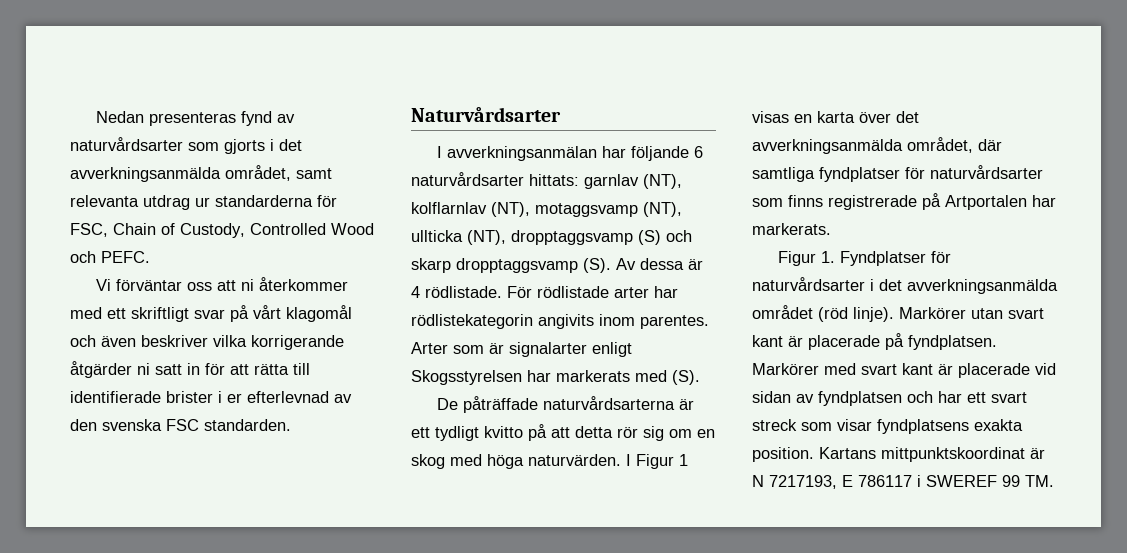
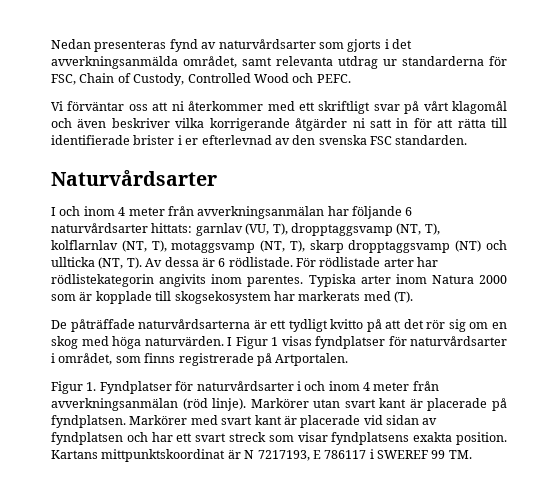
(443, 152) none -> [59,206,194,216] och inom 4 meter från
[643,174,682,189] [411,202,682,217] [411,230,692,245] [411,258,611,273] (NT), kolflarnlav (NT), motaggsvamp (NT), ullticka (NT), dropptaggsvamp (S) och skarp dropptaggsvamp (S). -> [245,223,440,236] [51,240,507,253] [51,257,142,269] (VU, T), dropptaggsvamp (NT, T), kolflarnlav (NT, T), motaggsvamp (NT, T), skarp dropptaggsvamp (NT) och ullticka (NT, T).
[411,286,420,298] 4 -> [218,258,226,267] 6
[411,342,632,357] [411,370,522,385] Arter som är signalarter enligt Skogsstyrelsen -> [308,274,507,287] [51,291,271,304] Typiska arter inom Natura 2000 som är kopplade till skogsekosystem
[672,370,700,385] (S). -> [394,291,413,303] (T).
[575,426,613,438] detta -> [403,319,424,329] det
[794,111,919,123] [752,137,1002,154] [752,167,815,182] en karta över det avverkningsanmälda området, där samtliga -> (312, 341) none
(1043, 172) none -> [51,353,113,365] i området,
[945,195,1056,210] [752,223,831,235] Artportalen har markerats. -> [275,353,349,366] Artportalen.
[879,279,1058,294] [752,305,813,319] det avverkningsanmälda området -> [304,381,439,391] [51,398,178,411] och inom 4 meter från avverkningsanmälan

